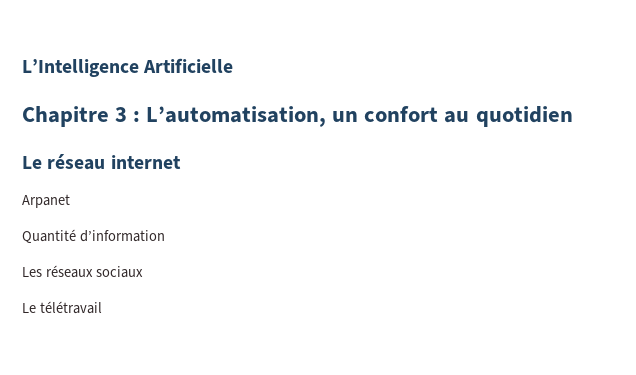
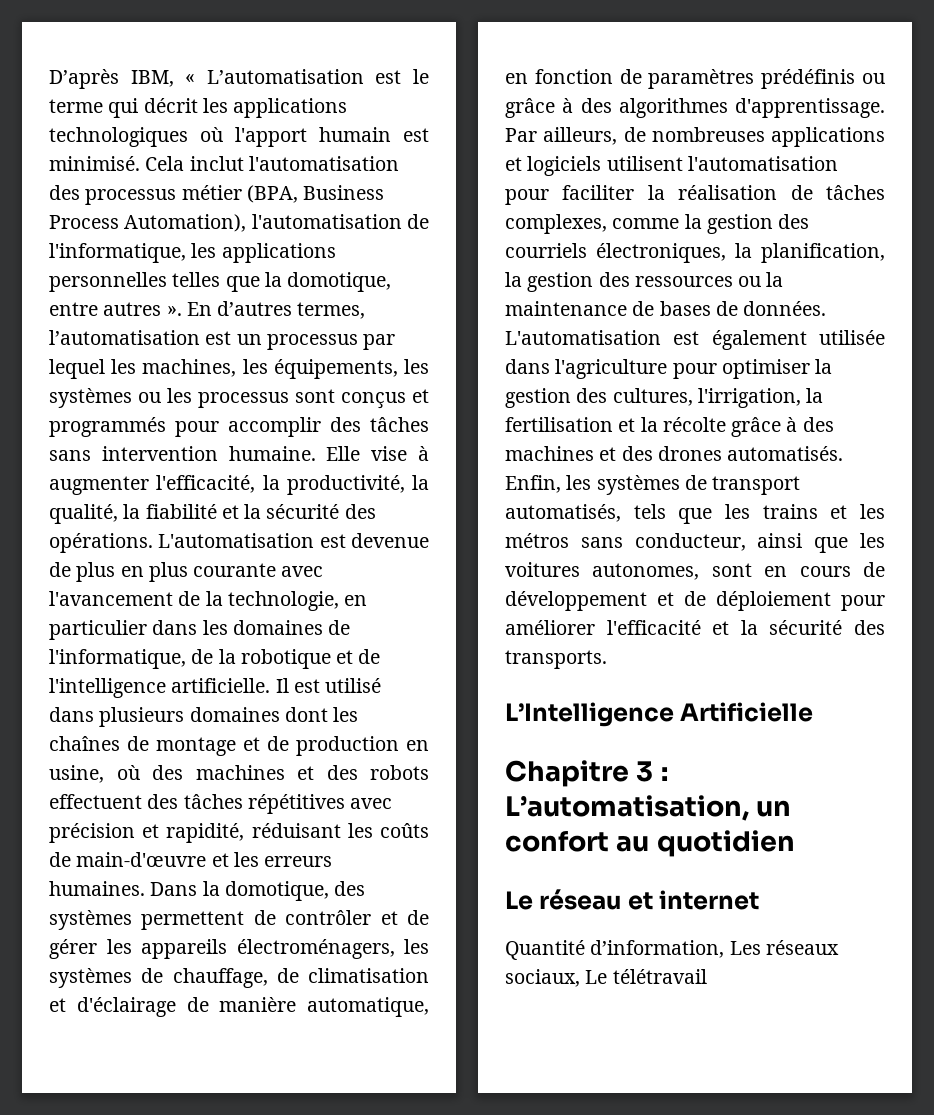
(22, 68) none -> [49,69,430,89] [49,98,348,118] [49,127,429,147] [49,156,399,171] [49,185,385,205] [49,214,430,232] [49,243,336,263] [49,272,392,292] [49,301,366,319] [49,330,396,350] [49,359,429,379] [49,388,429,409] [49,417,429,437] [49,446,430,461] [49,475,429,495] [49,504,376,524] [49,533,430,553] [49,562,324,582] [49,591,368,611] [49,620,351,640] [49,649,381,669] [49,678,382,698] [49,707,359,727] [49,736,429,756] [49,765,429,783] [49,794,393,814] [49,823,429,843] [49,852,333,867] [49,881,366,901] [49,910,429,930] [49,939,429,959] [49,968,429,988] [49,997,429,1017] [505,69,885,89] [505,98,885,118] [505,127,885,147] [505,156,838,176] [505,185,885,205] [505,214,810,234] [505,243,885,263] [505,272,784,292] [505,301,827,316] [505,330,885,350] [505,359,833,379] [505,388,824,408] [505,417,834,437] [505,446,844,461] [505,475,801,495] [505,504,885,524] [505,533,885,553] [505,562,885,580] [505,591,885,611] [505,620,885,635] [505,650,607,669] D’après IBM, « L’automatisation est le terme qui décrit les applications technologiques où l'apport humain est minimisé. Cela inclut l'automatisation des processus métier (BPA, Business Process Automation), l'automatisation de l'informatique, les applications personnelles telles que la domotique, entre autres ». En d’autres termes, l’automatisation est un processus par lequel les machines, les équipements, les systèmes ou les processus sont conçus et programmés pour accomplir des tâches sans intervention humaine. Elle vise à augmenter l'efficacité, la productivité, la qualité, la fiabilité et la sécurité des opérations. L'automatisation est devenue de plus en plus courante avec l'avancement de la technologie, en particulier dans les domaines de l'informatique, de la robotique et de l'intelligence artificielle. Il est utilisé dans plusieurs domaines dont les chaînes de montage et de production en usine, où des machines et des robots effectuent des tâches répétitives avec précision et rapidité, réduisant les coûts de main-d'œuvre et les erreurs humaines. Dans la domotique, des systèmes permettent de contrôler et de gérer les appareils électroménagers, les systèmes de chauffage, de climatisation et d'éclairage de manière automatique, en fonction de paramètres prédéfinis ou grâce à des algorithmes d'apprentissage. Par ailleurs, de nombreuses applications et logiciels utilisent l'automatisation pour faciliter la réalisation de tâches complexes, comme la gestion des courriels électroniques, la planification, la gestion des ressources ou la maintenance de bases de données. L'automatisation est également utilisée dans l'agriculture pour optimiser la gestion des cultures, l'irrigation, la fertilisation et la récolte grâce à des machines et des drones automatisés. Enfin, les systèmes de transport automatisés, tels que les trains et les métros sans conducteur, ainsi que les voitures autonomes, sont en cours de développement et de déploiement pour améliorer l'efficacité et la sécurité des transports. //
(106, 162) none -> [627,892,653,910] et
[22,194,70,208] // Arpanet -> (760, 900) none
[79,230,165,242] d’information // -> [590,940,725,958] d’information,
[95,266,143,278] sociaux // -> [505,969,580,987] sociaux,

